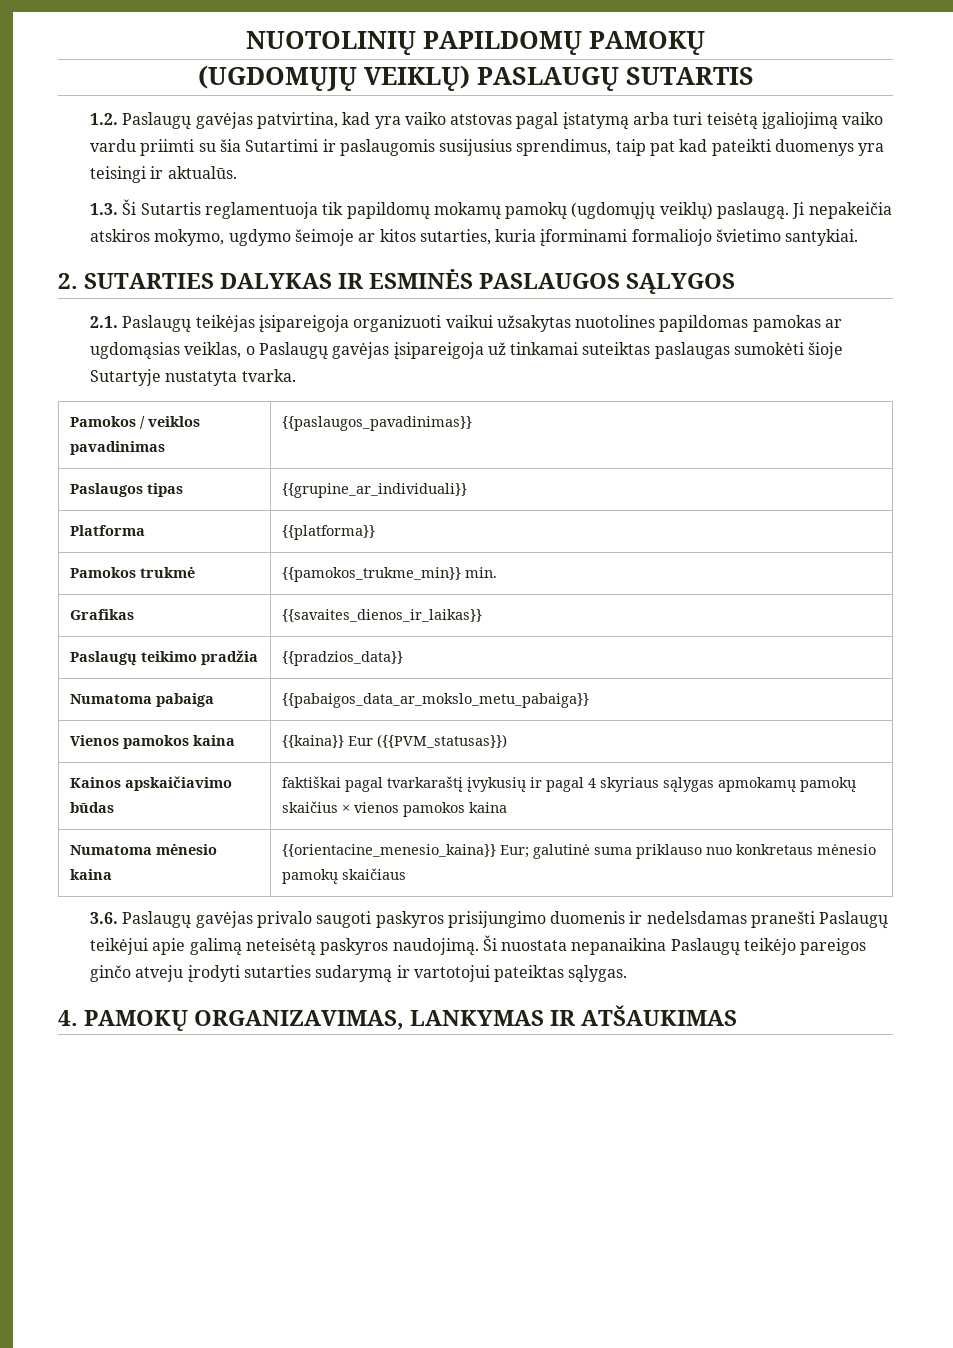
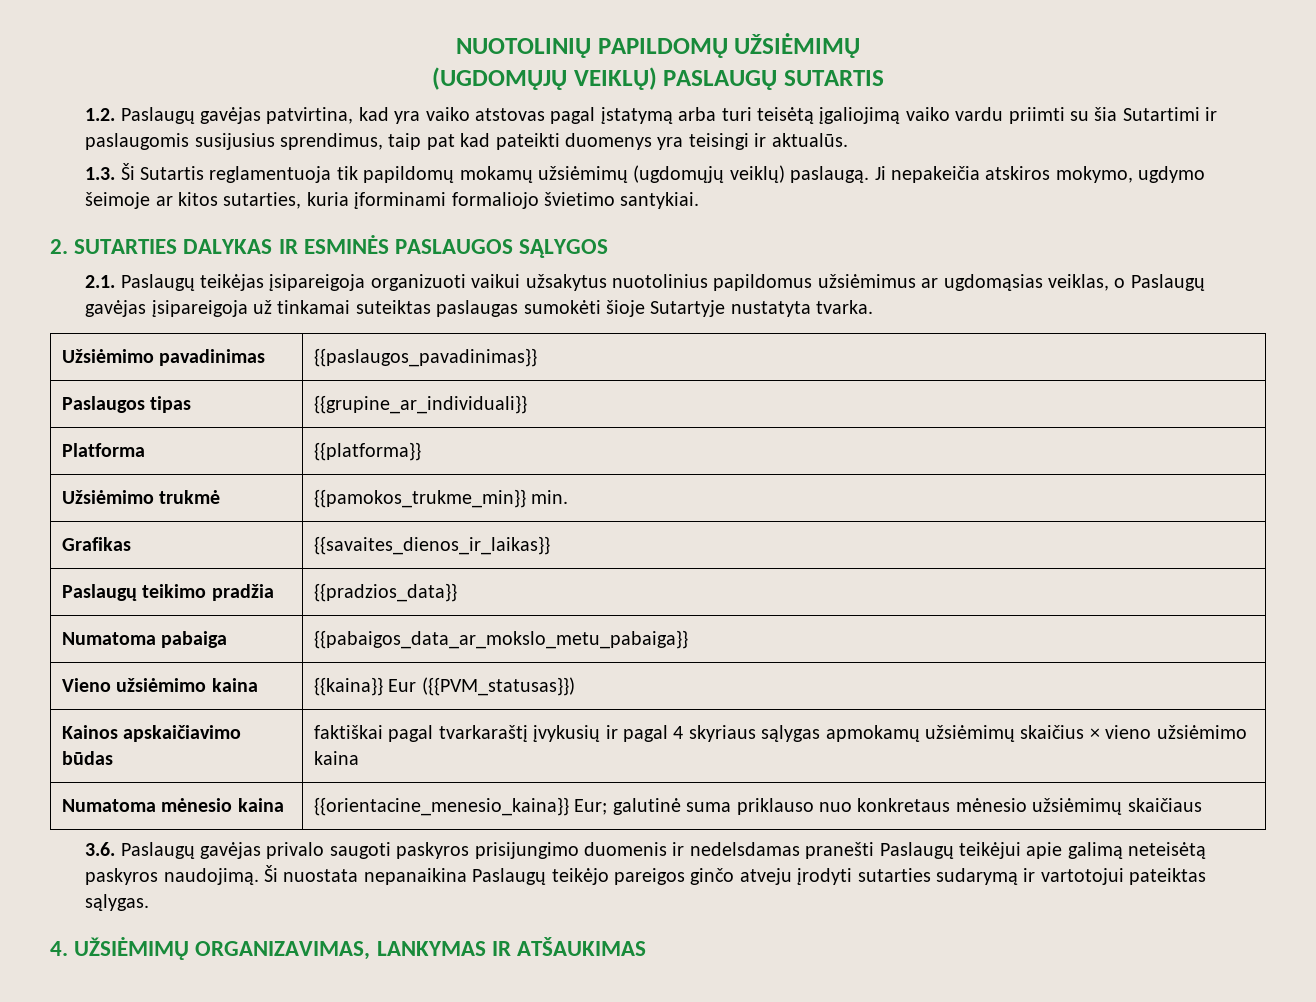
[589,31,705,55] PAMOKŲ -> [734,33,861,58] UŽSIĖMIMŲ
[505,202,568,220] pamokų -> [538,166,629,183] užsiėmimų
[496,315,821,332] užsakytas nuotolines papildomas pamokas -> [525,274,916,291] užsakytus nuotolinius papildomus užsiėmimus
[70,416,201,429] Pamokos / veiklos -> [61,349,154,363] Užsiėmimo
[70,567,137,578] Pamokos -> [61,490,154,504] Užsiėmimo
[70,735,190,749] Vienos pamokos -> [61,678,207,692] Vieno užsiėmimo
[800,777,857,792] pamokų -> [924,725,1015,742] užsiėmimų
[354,802,466,817] vienos pamokos -> [1105,725,1247,739] vieno užsiėmimo
[282,869,339,884] pamokų -> [1032,798,1123,815] užsiėmimų
[84,1010,189,1031] PAMOKŲ -> [74,937,190,960] UŽSIĖMIMŲ

